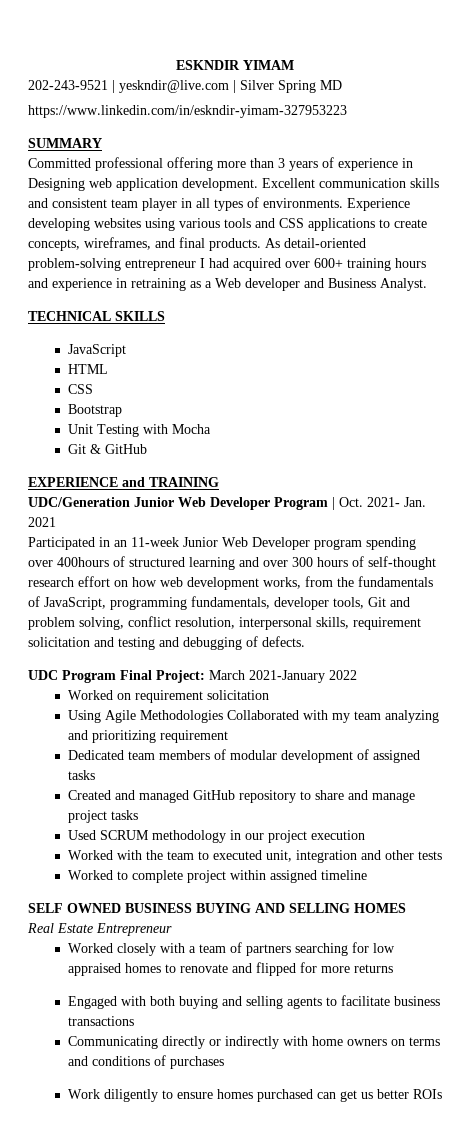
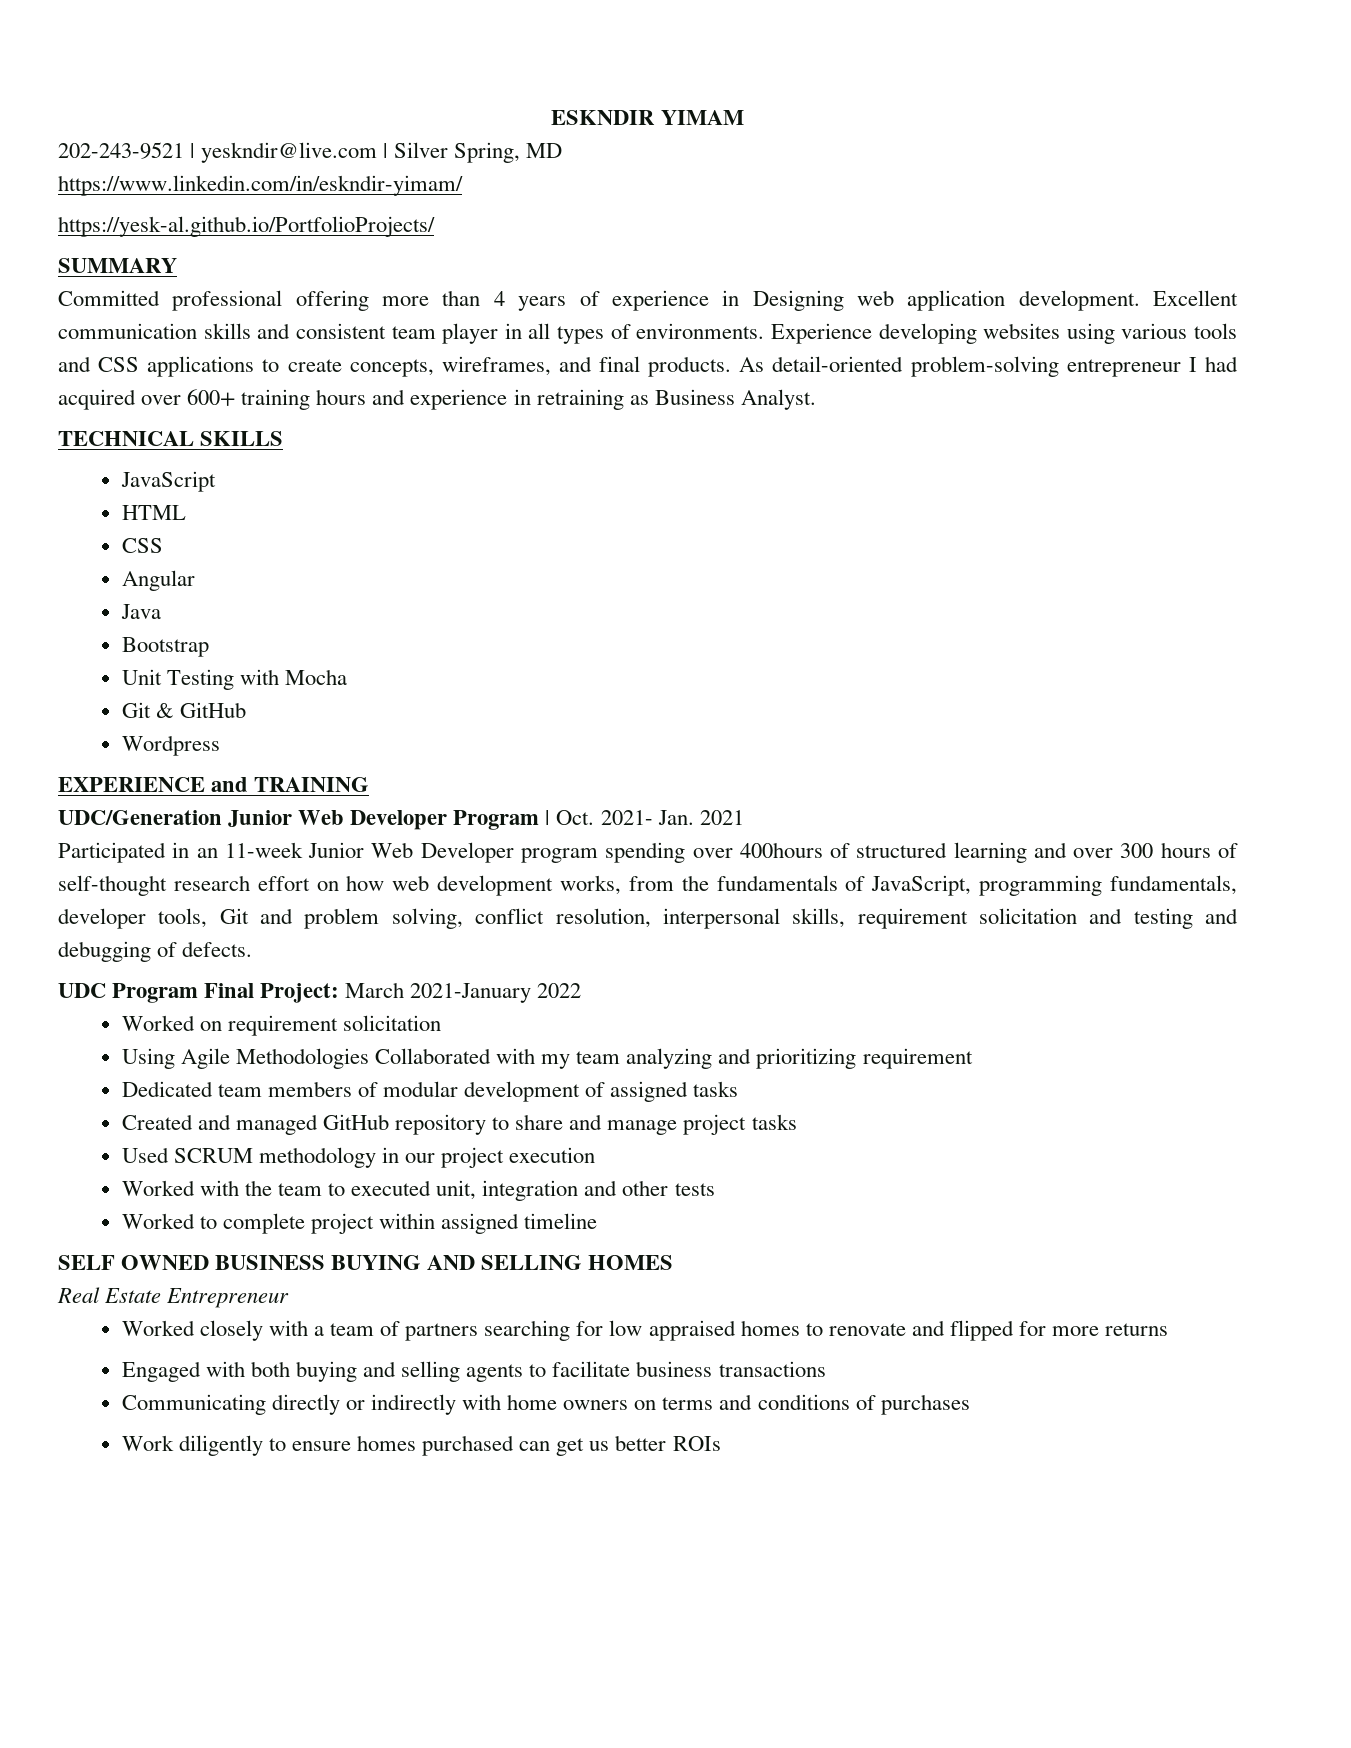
[278,80,316,93] Spring -> [454,142,521,163] Spring,
[28,105,347,118] https://www.linkedin.com/in/eskndir-yimam-327953223 -> [58,175,463,196] [58,216,435,237] https://www.linkedin.com/in/eskndir-yimam/ // https://yesk-al.github.io/PortfolioProjects/
[278,158,285,168] 3 -> [493,291,505,306] 4
[205,278,324,291] a Web developer and -> (649, 400) none
(93, 389) none -> [121,570,195,591] [120,604,161,619] // Angular // Java
(147, 449) none -> [121,735,220,756] // Wordpress

